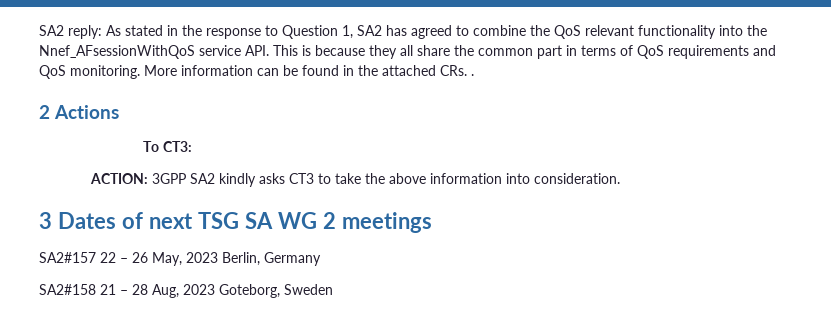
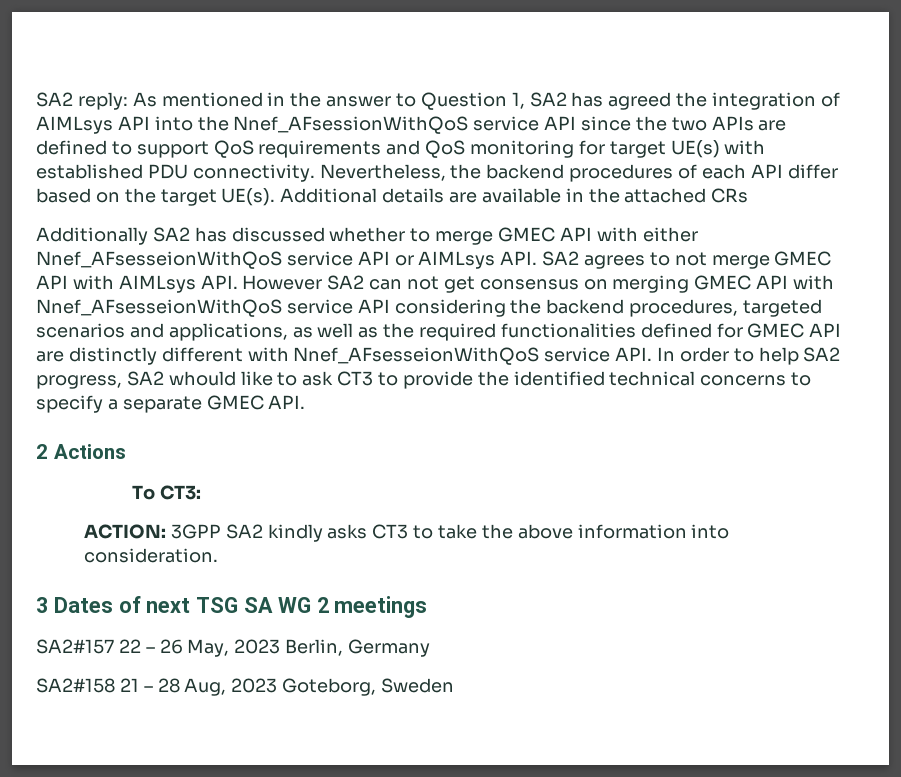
[125,25,261,39] stated in the response -> [161,92,392,107] mentioned in the answer
[456,25,767,39] [39,45,776,59] [39,65,474,79] to combine the QoS relevant functionality into the Nnef_AFsessionWithQoS service API. This is because they all share the common part in terms of QoS requirements and QoS monitoring. More information can be found in the attached CRs. . -> [676,92,840,110] [36,116,787,134] [36,140,766,158] [36,164,838,182] [36,188,749,206] [36,227,698,245] [36,251,832,269] [36,275,835,293] [36,299,823,317] [36,323,842,341] [36,347,841,365] [36,371,812,389] [36,395,306,413] the integration of AIMLsys API into the Nnef_AFsessionWithQoS service API since the two APIs are defined to support QoS requirements and QoS monitoring for target UE(s) with established PDU connectivity. Nevertheless, the backend procedures of each API differ based on the target UE(s). Additional details are available in the attached CRs // Additionally SA2 has discussed whether to merge GMEC API with either Nnef_AFsesseionWithQoS service API or AIMLsys API. SA2 agrees to not merge GMEC API with AIMLsys API. However SA2 can not get consensus on merging GMEC API with Nnef_AFsesseionWithQoS service API considering the backend procedures, targeted scenarios and applications, as well as the required functionalities defined for GMEC API are distinctly different with Nnef_AFsesseionWithQoS service API. In order to help SA2 progress, SA2 whould like to ask CT3 to provide the identified technical concerns to specify a separate GMEC API.

